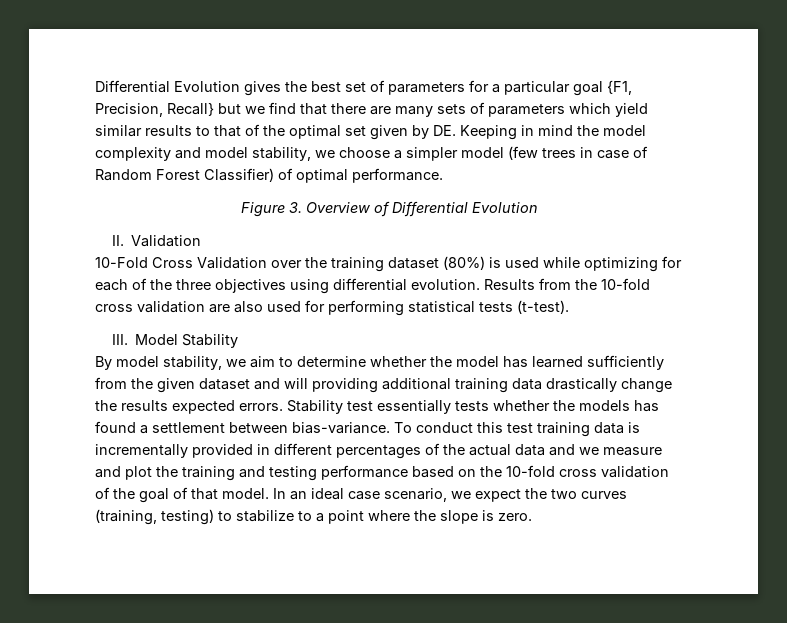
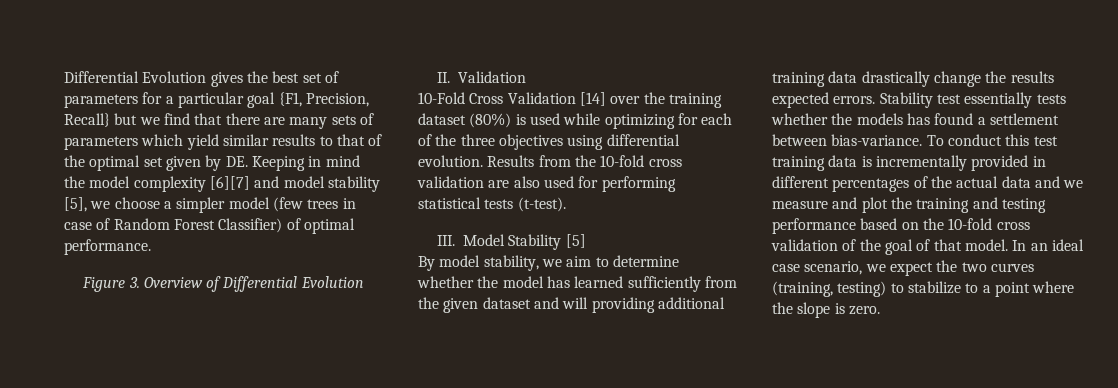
(171, 154) none -> [209,176,250,190] [6][7]
[252,147,311,161] stability, -> [327,176,380,192] [64,197,87,212] stability [5],
(267, 263) none -> [579,92,606,106] [14]
(239, 341) none -> [565,234,586,248] [5]

